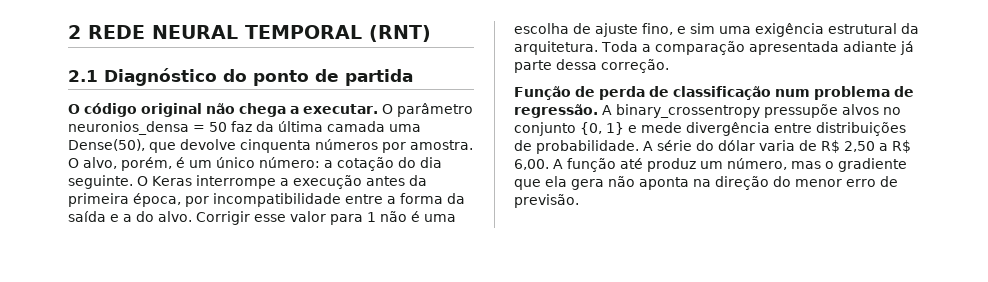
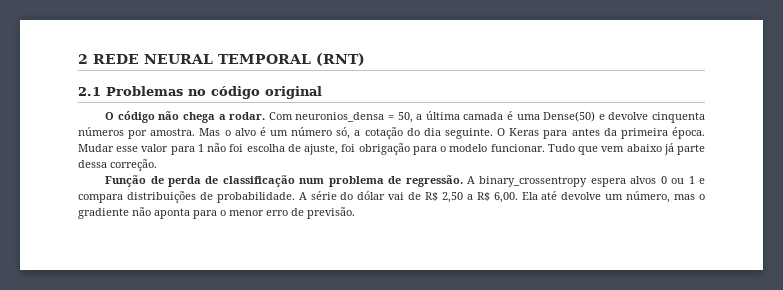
[104,68,413,86] Diagnóstico do ponto de partida -> [106,86,322,99] Problemas no código original
[141,103,202,117] original -> (155, 117) none
[303,103,473,117] [68,121,421,135] [68,139,176,153] executar. O parâmetro neuronios_densa = 50 faz da última camada uma Dense(50), que -> [229,111,605,123] rodar. Com neuronios_densa = 50, a última camada é uma Dense(50) e
[68,157,320,171] O alvo, porém, é um único número: -> [199,127,351,139] Mas o alvo é um número só,
[196,175,427,189] [68,193,465,207] [68,211,250,225] interrompe a execução antes da primeira época, por incompatibilidade entre a forma da saída e a do alvo. Corrigir -> [543,127,706,139] [78,144,114,152] para antes da primeira época. Mudar
[411,211,456,222] [514,23,919,37] [514,41,897,55] é uma escolha de ajuste fino, e sim uma exigência estrutural da arquitetura. Toda a comparação apresentada adiante -> [229,143,662,155] foi escolha de ajuste, foi obrigação para o modelo funcionar. Tudo que vem abaixo
[764,104,901,118] [514,122,812,136] pressupõe alvos no conjunto {0, 1} e mede divergência entre -> [590,176,705,187] [78,194,123,203] espera alvos 0 ou 1 e compara
[759,140,795,151] varia -> [388,192,405,200] vai
[553,158,696,172] A função até produz -> [521,191,602,200] Ela até devolve
[514,176,791,190] que ela gera não aponta na direção do -> [132,207,226,219] não aponta para o

